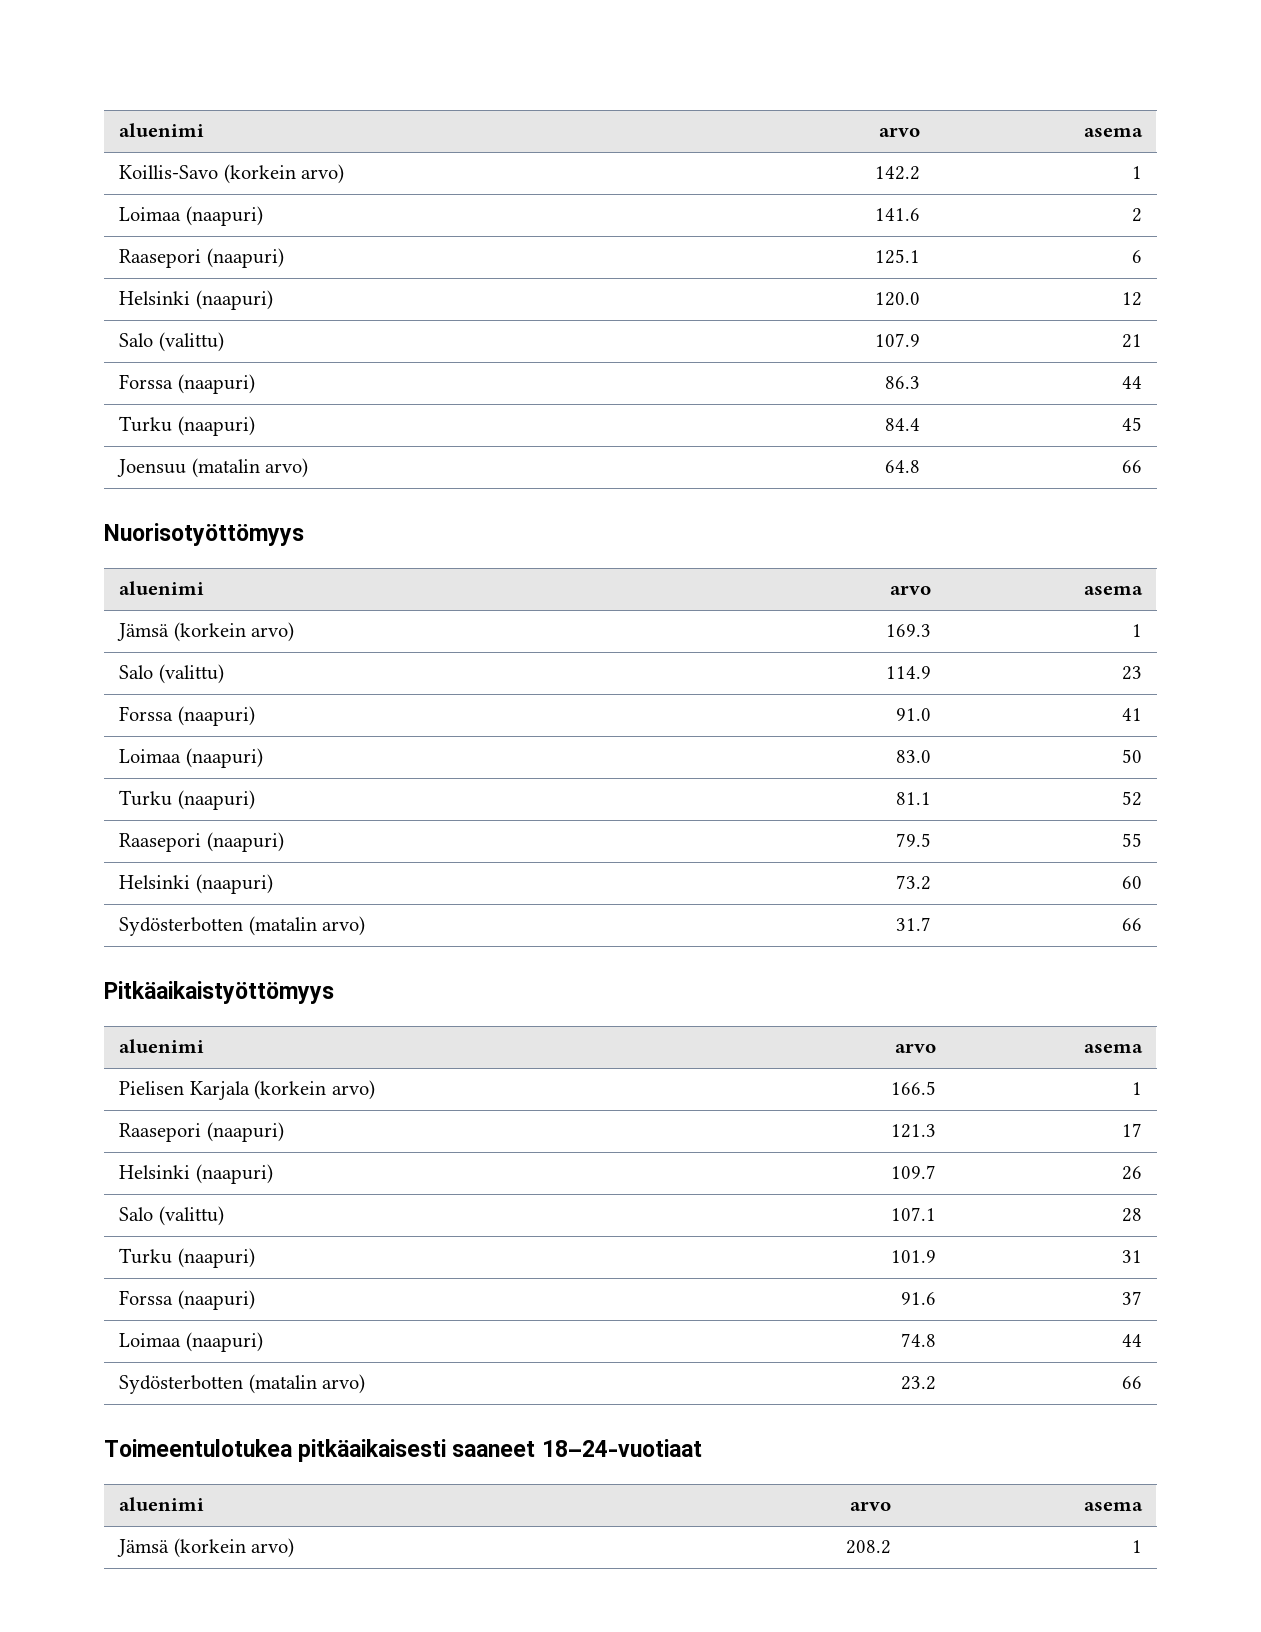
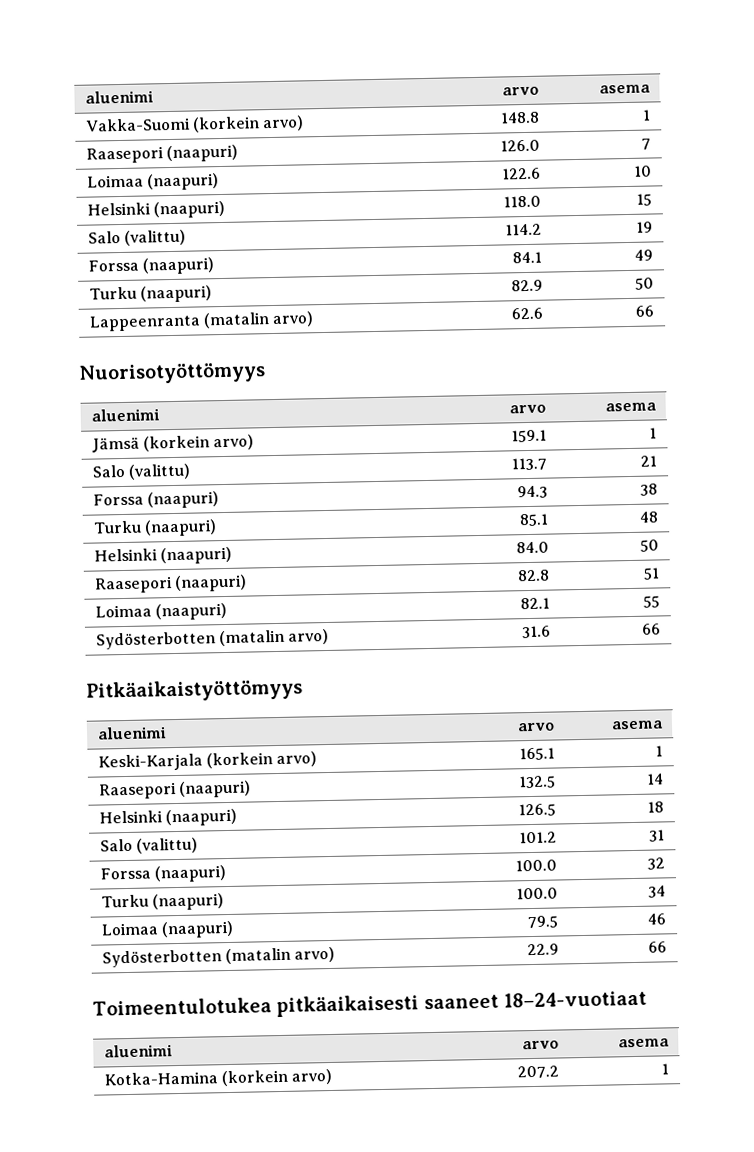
[119,123,205,137] [878,127,920,137] [1083,128,1143,137] [119,164,345,184] [874,166,920,180] [1131,166,1142,179] [119,206,263,226] [874,208,920,221] [1131,208,1142,222] [119,248,284,268] [874,249,920,264] [1131,250,1142,263] [119,290,273,310] [874,292,920,306] [1121,292,1142,306] [119,332,224,352] [874,333,920,347] [1121,334,1142,348] [119,374,255,394] [884,376,920,389] [1121,376,1142,389] [119,416,255,436] [884,418,920,431] [1121,417,1142,431] [117,458,309,478] [884,460,920,473] aluenimi | arvo | asema // Koillis-Savo (korkein arvo) | 142.2 | 1 // Loimaa (naapuri) | 141.6 | 2 // Raasepori (naapuri) | 125.1 | 6 // Helsinki (naapuri) | 120.0 | 12 // Salo (valittu) | 107.9 | 21 // Forssa (naapuri) | 86.3 | 44 // Turku (naapuri) | 84.4 | 45 // Joensuu (matalin arvo) | 64.8 -> [84,90,154,104] [502,86,540,96] [599,84,652,94] [84,115,305,133] [500,111,541,124] [642,109,652,121] [85,144,238,164] [500,139,541,152] [641,138,652,150] [86,173,219,191] [501,167,542,180] [633,165,653,177] [86,200,225,219] [503,195,542,208] [636,193,653,206] [87,229,186,246] [505,223,543,236] [636,221,654,233] [87,257,214,275] [512,251,543,264] [634,249,654,261] [88,285,212,303] [511,279,544,292] [635,277,655,290] [88,311,315,332] [511,307,544,320] aluenimi | arvo | asema // Vakka-Suomi (korkein arvo) | 148.8 | 1 // Raasepori (naapuri) | 126.0 | 7 // Loimaa (naapuri) | 122.6 | 10 // Helsinki (naapuri) | 118.0 | 15 // Salo (valittu) | 114.2 | 19 // Forssa (naapuri) | 84.1 | 49 // Turku (naapuri) | 82.9 | 50 // Lappeenranta (matalin arvo) | 62.6
[885,624,931,637] 169.3 -> [511,429,548,443] 159.1
[885,666,931,679] [1121,666,1142,680] [119,706,255,726] [895,708,931,721] [1121,708,1142,721] [119,748,263,768] [895,750,931,763] [1121,749,1142,763] [119,790,255,810] [895,792,931,805] [1121,791,1142,806] [119,832,284,852] [895,833,931,847] [1121,833,1142,847] [119,874,273,894] [895,875,931,890] [1121,876,1142,889] [119,916,366,936] [895,917,931,931] 114.9 | 23 // Forssa (naapuri) | 91.0 | 41 // Loimaa (naapuri) | 83.0 | 50 // Turku (naapuri) | 81.1 | 52 // Raasepori (naapuri) | 79.5 | 55 // Helsinki (naapuri) | 73.2 | 60 // Sydösterbotten (matalin arvo) | 31.7 -> [511,457,548,471] [640,455,658,467] [92,491,219,509] [517,485,549,499] [640,483,659,496] [92,519,217,537] [519,513,550,527] [639,511,659,523] [93,546,232,565] [516,541,550,554] [640,539,660,552] [93,574,247,594] [517,569,551,582] [643,567,661,580] [94,602,227,621] [520,597,551,610] [643,595,661,608] [95,628,330,650] [522,625,552,639] 113.7 | 21 // Forssa (naapuri) | 94.3 | 38 // Turku (naapuri) | 85.1 | 48 // Helsinki (naapuri) | 84.0 | 50 // Raasepori (naapuri) | 82.8 | 51 // Loimaa (naapuri) | 82.1 | 55 // Sydösterbotten (matalin arvo) | 31.6
[119,1080,375,1100] [890,1081,936,1095] [1131,1082,1142,1095] [119,1122,284,1142] [890,1124,936,1138] [1121,1123,1142,1137] [119,1164,273,1184] [890,1165,936,1179] [1121,1166,1142,1180] [119,1206,224,1226] [890,1207,936,1221] [1121,1208,1142,1222] [119,1248,255,1268] [890,1250,936,1263] [1121,1250,1142,1263] [119,1290,255,1310] [900,1292,936,1305] [1121,1291,1142,1305] [119,1332,263,1352] [900,1333,936,1347] [1121,1334,1142,1347] [119,1374,366,1394] [900,1376,936,1390] Pielisen Karjala (korkein arvo) | 166.5 | 1 // Raasepori (naapuri) | 121.3 | 17 // Helsinki (naapuri) | 109.7 | 26 // Salo (valittu) | 107.1 | 28 // Turku (naapuri) | 101.9 | 31 // Forssa (naapuri) | 91.6 | 37 // Loimaa (naapuri) | 74.8 | 44 // Sydösterbotten (matalin arvo) | 23.2 -> [97,751,318,772] [519,747,556,761] [655,745,664,757] [98,780,251,800] [518,775,557,789] [646,773,665,785] [98,808,237,827] [518,803,557,817] [647,801,665,813] [99,837,198,854] [519,831,558,844] [649,829,666,842] [99,865,226,883] [515,859,558,872] [647,857,666,870] [100,893,224,911] [516,887,559,900] [648,885,667,898] [100,920,234,939] [527,915,559,929] [647,913,667,925] [101,946,336,968] [527,943,560,956] Keski-Karjala (korkein arvo) | 165.1 | 1 // Raasepori (naapuri) | 132.5 | 14 // Helsinki (naapuri) | 126.5 | 18 // Salo (valittu) | 101.2 | 31 // Forssa (naapuri) | 100.0 | 32 // Turku (naapuri) | 100.0 | 34 // Loimaa (naapuri) | 79.5 | 46 // Sydösterbotten (matalin arvo) | 22.9
[117,1538,295,1558] [845,1540,891,1554] Jämsä (korkein arvo) | 208.2 -> [103,1068,334,1087] [517,1065,560,1079] Kotka-Hamina (korkein arvo) | 207.2

